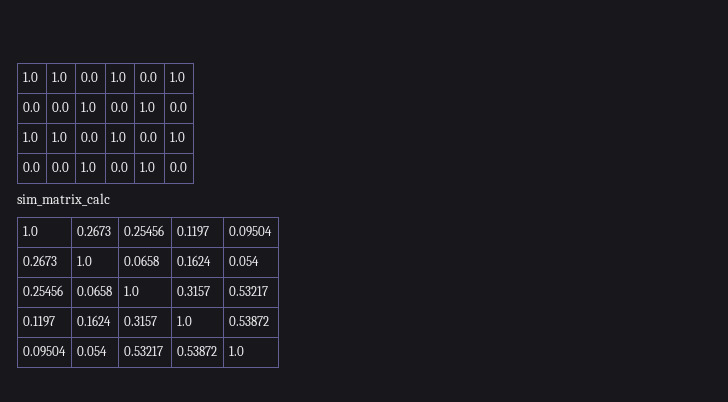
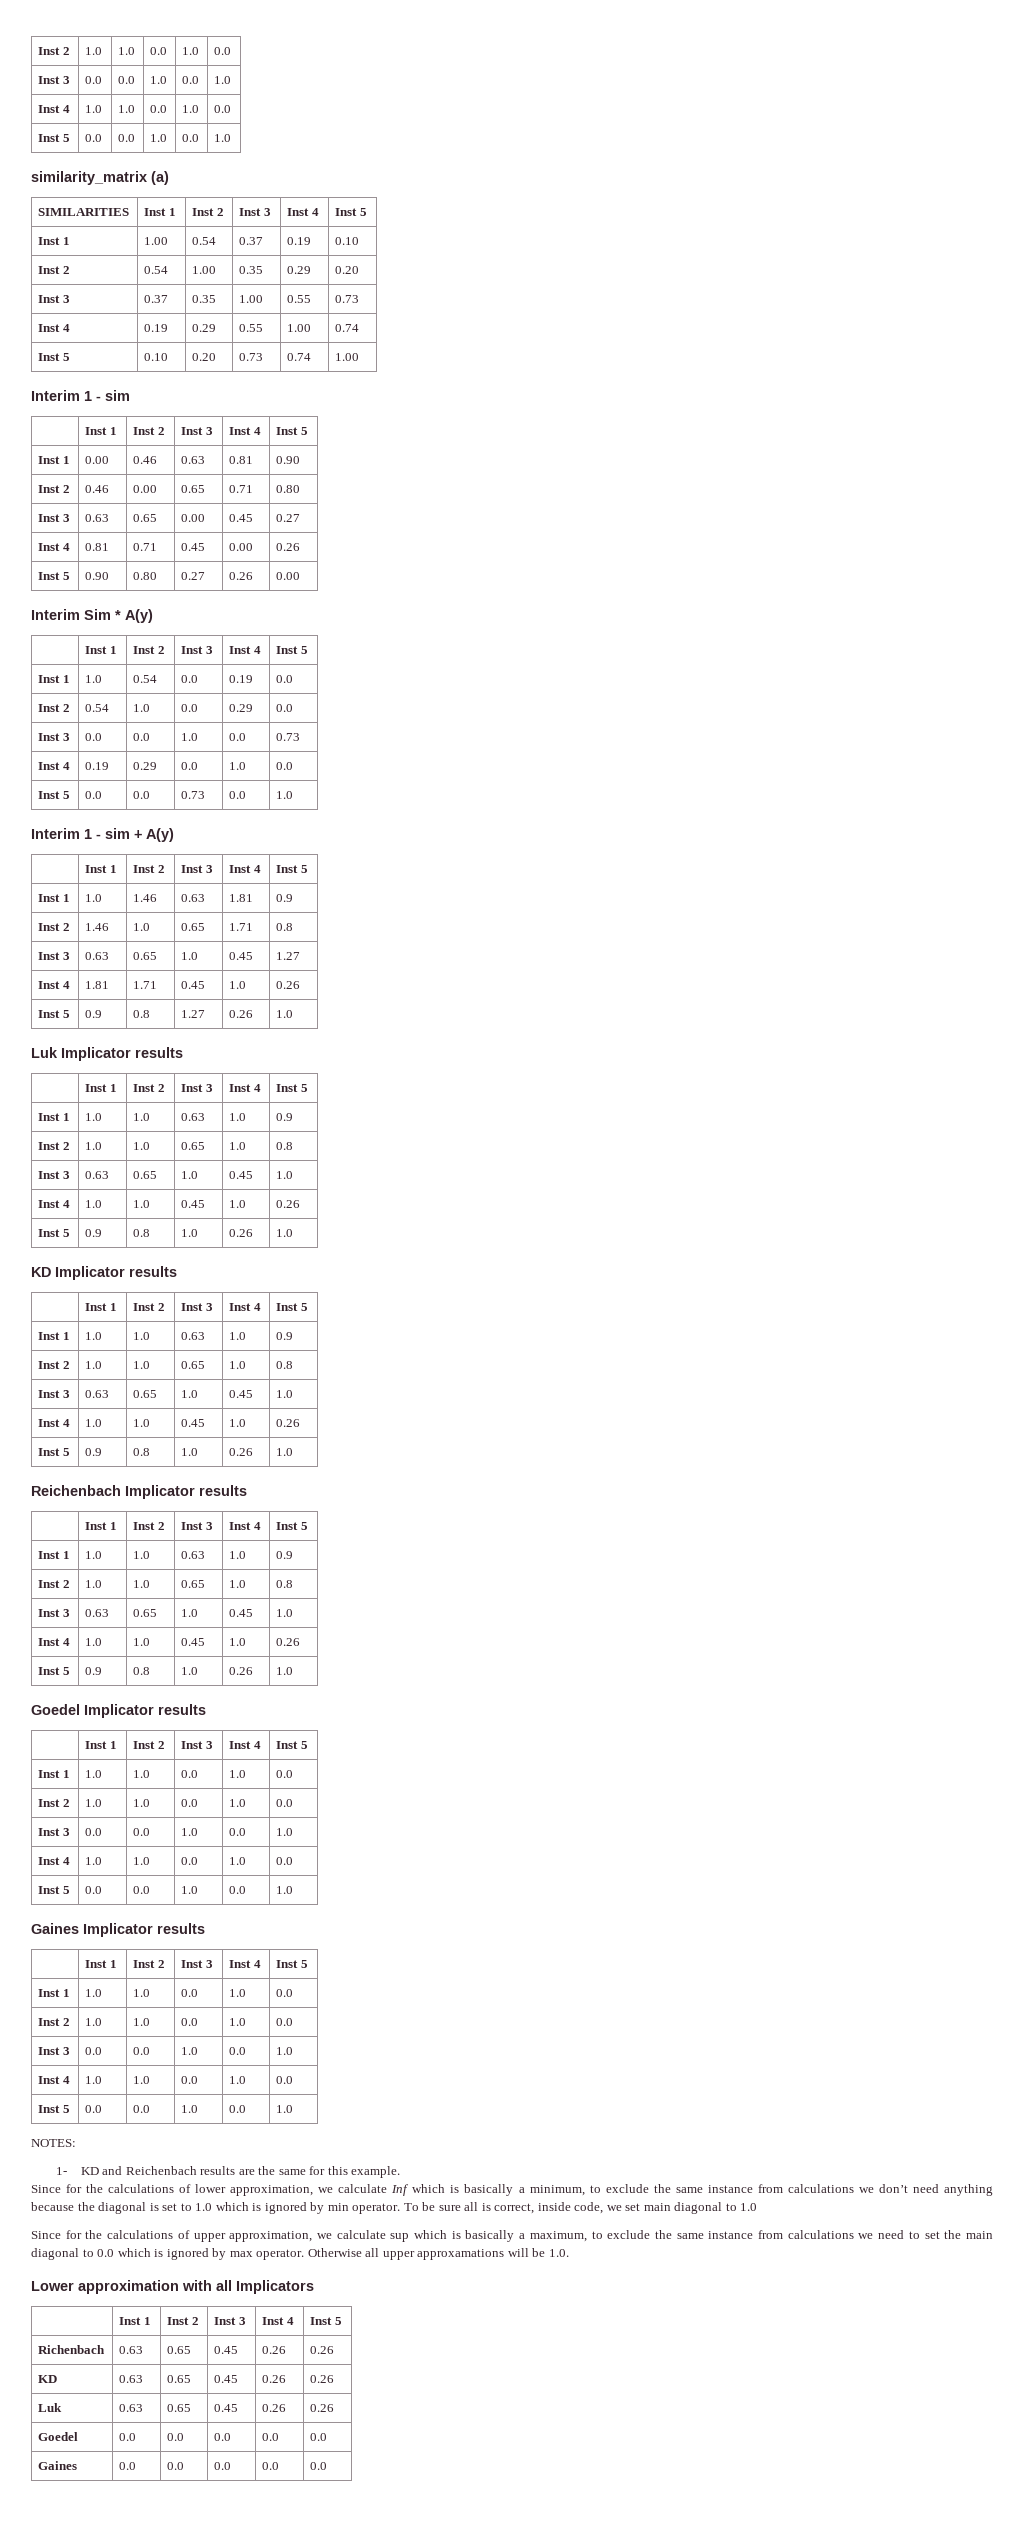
[22,72,38,82] [51,72,67,82] [80,72,98,82] [110,72,126,82] [139,72,157,82] [169,72,185,82] [22,102,40,112] [51,102,69,112] [80,102,96,112] [110,102,128,112] [139,102,155,112] [169,102,187,112] [22,132,38,142] [51,132,67,142] [80,132,98,142] [110,132,126,142] [139,132,157,142] [169,132,185,142] [22,162,40,172] [51,162,69,172] [80,162,96,172] [110,162,128,172] [139,162,155,172] [169,162,187,172] [17,193,110,206] [22,226,38,236] [76,225,111,236] [123,225,164,236] [176,226,209,237] [228,226,272,237] [22,255,57,266] [76,256,92,266] [123,255,159,266] [176,255,211,266] [228,256,259,266] [22,285,63,296] [76,285,112,296] [123,286,139,296] [176,286,210,296] [228,286,268,296] [22,316,55,327] [76,315,111,326] [123,316,157,326] [176,316,192,326] [228,316,269,326] [22,346,66,357] [76,346,107,356] [123,346,163,356] [176,346,217,356] [228,346,244,356] 1.0 | 1.0 | 0.0 | 1.0 | 0.0 | 1.0 // 0.0 | 0.0 | 1.0 | 0.0 | 1.0 | 0.0 // 1.0 | 1.0 | 0.0 | 1.0 | 0.0 | 1.0 // 0.0 | 0.0 | 1.0 | 0.0 | 1.0 | 0.0 // sim_matrix_calc // 1.0 | 0.2673 | 0.25456 | 0.1197 | 0.09504 // 0.2673 | 1.0 | 0.0658 | 0.1624 | 0.054 // 0.25456 | 0.0658 | 1.0 | 0.3157 | 0.53217 // 0.1197 | 0.1624 | 0.3157 | 1.0 | 0.53872 // 0.09504 | 0.054 | 0.53217 | 0.53872 | 1.0 -> [38,47,70,55] [85,47,103,55] [118,47,136,55] [150,47,168,55] [182,47,200,55] [214,47,232,55] [38,76,70,84] [85,76,103,84] [118,76,136,84] [150,76,168,84] [182,76,200,84] [214,76,232,84] [38,105,70,113] [85,105,103,113] [118,105,136,113] [150,105,168,113] [182,105,200,113] [214,105,232,113] [38,134,70,142] [85,134,103,142] [118,134,136,142] [150,134,168,142] [182,134,200,142] [214,134,232,142] [31,171,169,185] [38,208,130,216] [144,208,176,216] [192,208,224,216] [239,208,271,216] [287,208,319,216] [335,208,367,216] [38,237,70,245] [144,237,169,245] [192,237,217,245] [239,237,264,245] [287,237,312,245] [335,237,360,245] [38,266,70,274] [144,266,169,274] [192,266,217,274] [239,266,264,274] [287,266,312,274] [335,266,360,274] [38,295,70,303] [144,295,169,303] [192,295,217,303] [239,295,264,303] [287,295,312,303] [335,295,360,303] [38,324,70,332] [144,324,169,332] [192,324,217,332] [239,324,264,332] [287,324,312,332] [335,324,360,332] [38,353,70,361] [144,353,169,361] [192,353,217,361] [239,353,264,361] [287,353,312,361] [335,353,360,361] [31,390,130,401] [85,427,117,435] [133,427,165,435] [181,427,213,435] [229,427,261,435] [276,427,308,435] [38,456,70,464] [85,456,110,464] [133,456,158,464] [181,456,206,464] [229,456,254,464] [276,456,301,464] [38,485,70,493] [85,485,110,493] [133,485,158,493] [181,485,206,493] [229,485,254,493] [276,485,301,493] [38,514,70,522] [85,514,110,522] [133,514,158,522] [181,514,206,522] [229,514,254,522] [276,514,301,522] [38,543,70,551] [85,543,110,551] [133,543,158,551] [181,543,206,551] [229,543,254,551] [276,543,301,551] [38,572,70,580] [85,572,110,580] [133,572,158,580] [181,572,206,580] [229,572,254,580] [276,572,301,580] [31,609,153,623] [85,646,117,654] [133,646,165,654] [181,646,213,654] [229,646,261,654] [276,646,308,654] [38,675,70,683] [85,675,103,683] [133,675,158,683] [181,675,199,683] [229,675,254,683] [276,675,294,683] [38,704,70,712] [85,704,110,712] [133,704,151,712] [181,704,199,712] [229,704,254,712] [276,704,294,712] [38,733,70,741] [85,733,103,741] [133,733,151,741] [181,733,199,741] [229,733,247,741] [276,733,301,741] [38,762,70,770] [85,762,110,770] [133,762,158,770] [181,762,199,770] [229,762,247,770] [276,762,294,770] [38,791,70,799] [85,791,103,799] [133,791,151,799] [181,791,206,799] [229,791,247,799] [276,791,294,799] [31,828,174,842] [85,865,117,873] [133,865,165,873] [181,865,213,873] [229,865,261,873] [276,865,308,873] [38,894,70,902] [85,894,103,902] [133,894,158,902] [181,894,206,902] [229,894,254,902] [276,894,294,902] [38,923,70,931] [85,923,110,931] [133,923,151,931] [181,923,206,931] [229,923,254,931] [276,923,294,931] [38,952,70,960] [85,952,110,960] [133,952,158,960] [181,952,199,960] [229,952,254,960] [276,952,301,960] [38,981,70,989] [85,981,110,989] [133,981,158,989] [181,981,206,989] [229,981,247,989] [276,981,301,989] [38,1010,70,1018] [85,1010,103,1018] [133,1010,151,1018] [181,1010,206,1018] [229,1010,254,1018] [276,1010,294,1018] [31,1047,183,1061] [85,1084,117,1092] [133,1084,165,1092] [181,1084,213,1092] [229,1084,261,1092] [276,1084,308,1092] [38,1113,70,1121] [85,1113,103,1121] [133,1113,151,1121] [181,1113,206,1121] [229,1113,247,1121] [276,1113,294,1121] [38,1142,70,1150] [85,1142,103,1150] [133,1142,151,1150] [181,1142,206,1150] [229,1142,247,1150] [276,1142,294,1150] [38,1171,70,1179] [85,1171,110,1179] [133,1171,158,1179] [181,1171,199,1179] [229,1171,254,1179] [276,1171,294,1179] [38,1200,70,1208] [85,1200,103,1208] [133,1200,151,1208] [181,1200,206,1208] [229,1200,247,1208] [276,1200,301,1208] [38,1229,70,1237] [85,1229,103,1237] [133,1229,151,1237] [181,1229,199,1237] [229,1229,254,1237] [276,1229,294,1237] [31,1266,177,1280] [85,1303,117,1311] [133,1303,165,1311] [181,1303,213,1311] [229,1303,261,1311] [276,1303,308,1311] [38,1332,70,1340] [85,1332,103,1340] [133,1332,151,1340] [181,1332,206,1340] [229,1332,247,1340] [276,1332,294,1340] [38,1361,70,1369] [85,1361,103,1369] [133,1361,151,1369] [181,1361,206,1369] [229,1361,247,1369] [276,1361,294,1369] [38,1390,70,1398] [85,1390,110,1398] [133,1390,158,1398] [181,1390,199,1398] [229,1390,254,1398] [276,1390,294,1398] [38,1419,70,1427] [85,1419,103,1427] [133,1419,151,1427] [181,1419,206,1427] [229,1419,247,1427] [276,1419,301,1427] [38,1448,70,1456] [85,1448,103,1456] [133,1448,151,1456] [181,1448,199,1456] [229,1448,254,1456] [276,1448,294,1456] [31,1485,247,1499] [85,1522,117,1530] [133,1522,165,1530] [181,1522,213,1530] [229,1522,261,1530] [276,1522,308,1530] [38,1551,70,1559] [85,1551,103,1559] [133,1551,151,1559] [181,1551,206,1559] [229,1551,247,1559] [276,1551,294,1559] [38,1580,70,1588] [85,1580,103,1588] [133,1580,151,1588] [181,1580,206,1588] [229,1580,247,1588] [276,1580,294,1588] [38,1609,70,1617] [85,1609,110,1617] [133,1609,158,1617] [181,1609,199,1617] [229,1609,254,1617] [276,1609,294,1617] [38,1638,70,1646] [85,1638,103,1646] [133,1638,151,1646] [181,1638,206,1646] [229,1638,247,1646] [276,1638,301,1646] [38,1667,70,1675] [85,1667,103,1675] [133,1667,151,1675] [181,1667,199,1675] [229,1667,254,1675] [276,1667,294,1675] [31,1704,206,1718] [85,1741,117,1749] [133,1741,165,1749] [181,1741,213,1749] [229,1741,261,1749] [276,1741,308,1749] [38,1770,70,1778] [85,1770,103,1778] [133,1770,151,1778] [181,1770,199,1778] [229,1770,247,1778] [276,1770,294,1778] [38,1799,70,1807] [85,1799,103,1807] [133,1799,151,1807] [181,1799,199,1807] [229,1799,247,1807] [276,1799,294,1807] [38,1828,70,1836] [85,1828,103,1836] [133,1828,151,1836] [181,1828,199,1836] [229,1828,247,1836] [276,1828,294,1836] [38,1857,70,1865] [85,1857,103,1865] [133,1857,151,1865] [181,1857,199,1865] [229,1857,247,1865] [276,1857,294,1865] [38,1886,70,1894] [85,1886,103,1894] [133,1886,151,1894] [181,1886,199,1894] [229,1886,247,1894] [276,1886,294,1894] [31,1923,205,1937] [85,1960,117,1968] [133,1960,165,1968] [181,1960,213,1968] [229,1960,261,1968] [276,1960,308,1968] [38,1989,70,1997] [85,1989,103,1997] [133,1989,151,1997] [181,1989,199,1997] [229,1989,247,1997] [276,1989,294,1997] [38,2018,70,2026] [85,2018,103,2026] [133,2018,151,2026] [181,2018,199,2026] [229,2018,247,2026] [276,2018,294,2026] [38,2047,70,2055] [85,2047,103,2055] [133,2047,151,2055] [181,2047,199,2055] [229,2047,247,2055] [276,2047,294,2055] [38,2076,70,2084] [85,2076,103,2084] [133,2076,151,2084] [181,2076,199,2084] [229,2076,247,2084] [276,2076,294,2084] [38,2105,70,2113] [85,2105,103,2113] [133,2105,151,2113] [181,2105,199,2113] [229,2105,247,2113] [276,2105,294,2113] [31,2139,76,2147] [55,2166,401,2178] [31,2184,993,2196] [31,2202,758,2214] [31,2230,993,2242] [31,2248,569,2260] [31,2280,314,2294] [119,2317,151,2325] [167,2317,199,2325] [214,2317,246,2325] [262,2317,294,2325] [310,2317,342,2325] [38,2345,106,2354] [119,2346,144,2354] [167,2346,192,2354] [214,2346,239,2354] [262,2346,287,2354] [310,2346,335,2354] [38,2375,58,2383] [119,2375,144,2383] [167,2375,192,2383] [214,2375,239,2383] [262,2375,287,2383] [310,2375,335,2383] [38,2403,63,2412] [119,2404,144,2412] [167,2404,192,2412] [214,2404,239,2412] [262,2404,287,2412] [310,2404,335,2412] [38,2432,79,2441] [119,2433,137,2441] [167,2433,185,2441] [214,2433,232,2441] [262,2433,280,2441] [310,2433,328,2441] [38,2461,78,2470] [119,2462,137,2470] [167,2462,185,2470] [214,2462,232,2470] [262,2462,280,2470] [310,2462,328,2470] Inst 2 | 1.0 | 1.0 | 0.0 | 1.0 | 0.0 // Inst 3 | 0.0 | 0.0 | 1.0 | 0.0 | 1.0 // Inst 4 | 1.0 | 1.0 | 0.0 | 1.0 | 0.0 // Inst 5 | 0.0 | 0.0 | 1.0 | 0.0 | 1.0 // similarity_matrix (a) // SIMILARITIES | Inst 1 | Inst 2 | Inst 3 | Inst 4 | Inst 5 // Inst 1 | 1.00 | 0.54 | 0.37 | 0.19 | 0.10 // Inst 2 | 0.54 | 1.00 | 0.35 | 0.29 | 0.20 // Inst 3 | 0.37 | 0.35 | 1.00 | 0.55 | 0.73 // Inst 4 | 0.19 | 0.29 | 0.55 | 1.00 | 0.74 // Inst 5 | 0.10 | 0.20 | 0.73 | 0.74 | 1.00 // Interim 1 - sim // | Inst 1 | Inst 2 | Inst 3 | Inst 4 | Inst 5 // Inst 1 | 0.00 | 0.46 | 0.63 | 0.81 | 0.90 // Inst 2 | 0.46 | 0.00 | 0.65 | 0.71 | 0.80 // Inst 3 | 0.63 | 0.65 | 0.00 | 0.45 | 0.27 // Inst 4 | 0.81 | 0.71 | 0.45 | 0.00 | 0.26 // Inst 5 | 0.90 | 0.80 | 0.27 | 0.26 | 0.00 // Interim Sim * A(y) // | Inst 1 | Inst 2 | Inst 3 | Inst 4 | Inst 5 // Inst 1 | 1.0 | 0.54 | 0.0 | 0.19 | 0.0 // Inst 2 | 0.54 | 1.0 | 0.0 | 0.29 | 0.0 // Inst 3 | 0.0 | 0.0 | 1.0 | 0.0 | 0.73 // Inst 4 | 0.19 | 0.29 | 0.0 | 1.0 | 0.0 // Inst 5 | 0.0 | 0.0 | 0.73 | 0.0 | 1.0 // Interim 1 - sim + A(y) // | Inst 1 | Inst 2 | Inst 3 | Inst 4 | Inst 5 // Inst 1 | 1.0 | 1.46 | 0.63 | 1.81 | 0.9 // Inst 2 | 1.46 | 1.0 | 0.65 | 1.71 | 0.8 // Inst 3 | 0.63 | 0.65 | 1.0 | 0.45 | 1.27 // Inst 4 | 1.81 | 1.71 | 0.45 | 1.0 | 0.26 // Inst 5 | 0.9 | 0.8 | 1.27 | 0.26 | 1.0 // Luk Implicator results // | Inst 1 | Inst 2 | Inst 3 | Inst 4 | Inst 5 // Inst 1 | 1.0 | 1.0 | 0.63 | 1.0 | 0.9 // Inst 2 | 1.0 | 1.0 | 0.65 | 1.0 | 0.8 // Inst 3 | 0.63 | 0.65 | 1.0 | 0.45 | 1.0 // Inst 4 | 1.0 | 1.0 | 0.45 | 1.0 | 0.26 // Inst 5 | 0.9 | 0.8 | 1.0 | 0.26 | 1.0 // KD Implicator results // | Inst 1 | Inst 2 | Inst 3 | Inst 4 | Inst 5 // Inst 1 | 1.0 | 1.0 | 0.63 | 1.0 | 0.9 // Inst 2 | 1.0 | 1.0 | 0.65 | 1.0 | 0.8 // Inst 3 | 0.63 | 0.65 | 1.0 | 0.45 | 1.0 // Inst 4 | 1.0 | 1.0 | 0.45 | 1.0 | 0.26 // Inst 5 | 0.9 | 0.8 | 1.0 | 0.26 | 1.0 // Reichenbach Implicator results // | Inst 1 | Inst 2 | Inst 3 | Inst 4 | Inst 5 // Inst 1 | 1.0 | 1.0 | 0.63 | 1.0 | 0.9 // Inst 2 | 1.0 | 1.0 | 0.65 | 1.0 | 0.8 // Inst 3 | 0.63 | 0.65 | 1.0 | 0.45 | 1.0 // Inst 4 | 1.0 | 1.0 | 0.45 | 1.0 | 0.26 // Inst 5 | 0.9 | 0.8 | 1.0 | 0.26 | 1.0 // Goedel Implicator results // | Inst 1 | Inst 2 | Inst 3 | Inst 4 | Inst 5 // Inst 1 | 1.0 | 1.0 | 0.0 | 1.0 | 0.0 // Inst 2 | 1.0 | 1.0 | 0.0 | 1.0 | 0.0 // Inst 3 | 0.0 | 0.0 | 1.0 | 0.0 | 1.0 // Inst 4 | 1.0 | 1.0 | 0.0 | 1.0 | 0.0 // Inst 5 | 0.0 | 0.0 | 1.0 | 0.0 | 1.0 // Gaines Implicator results // | Inst 1 | Inst 2 | Inst 3 | Inst 4 | Inst 5 // Inst 1 | 1.0 | 1.0 | 0.0 | 1.0 | 0.0 // Inst 2 | 1.0 | 1.0 | 0.0 | 1.0 | 0.0 // Inst 3 | 0.0 | 0.0 | 1.0 | 0.0 | 1.0 // Inst 4 | 1.0 | 1.0 | 0.0 | 1.0 | 0.0 // Inst 5 | 0.0 | 0.0 | 1.0 | 0.0 | 1.0 // NOTES: // 1- KD and Reichenbach results are the same for this example. // Since for the calculations of lower approximation, we calculate Inf which is basically a minimum, to exclude the same instance from calculations we don’t need anything because the diagonal is set to 1.0 which is ignored by min operator. To be sure all is correct, inside code, we set main diagonal to 1.0 // Since for the calculations of upper approximation, we calculate sup which is basically a maximum, to exclude the same instance from calculations we need to set the main diagonal to 0.0 which is ignored by max operator. Otherwise all upper approxamations will be 1.0. // Lower approximation with all Implicators // | Inst 1 | Inst 2 | Inst 3 | Inst 4 | Inst 5 // Richenbach | 0.63 | 0.65 | 0.45 | 0.26 | 0.26 // KD | 0.63 | 0.65 | 0.45 | 0.26 | 0.26 // Luk | 0.63 | 0.65 | 0.45 | 0.26 | 0.26 // Goedel | 0.0 | 0.0 | 0.0 | 0.0 | 0.0 // Gaines | 0.0 | 0.0 | 0.0 | 0.0 | 0.0

